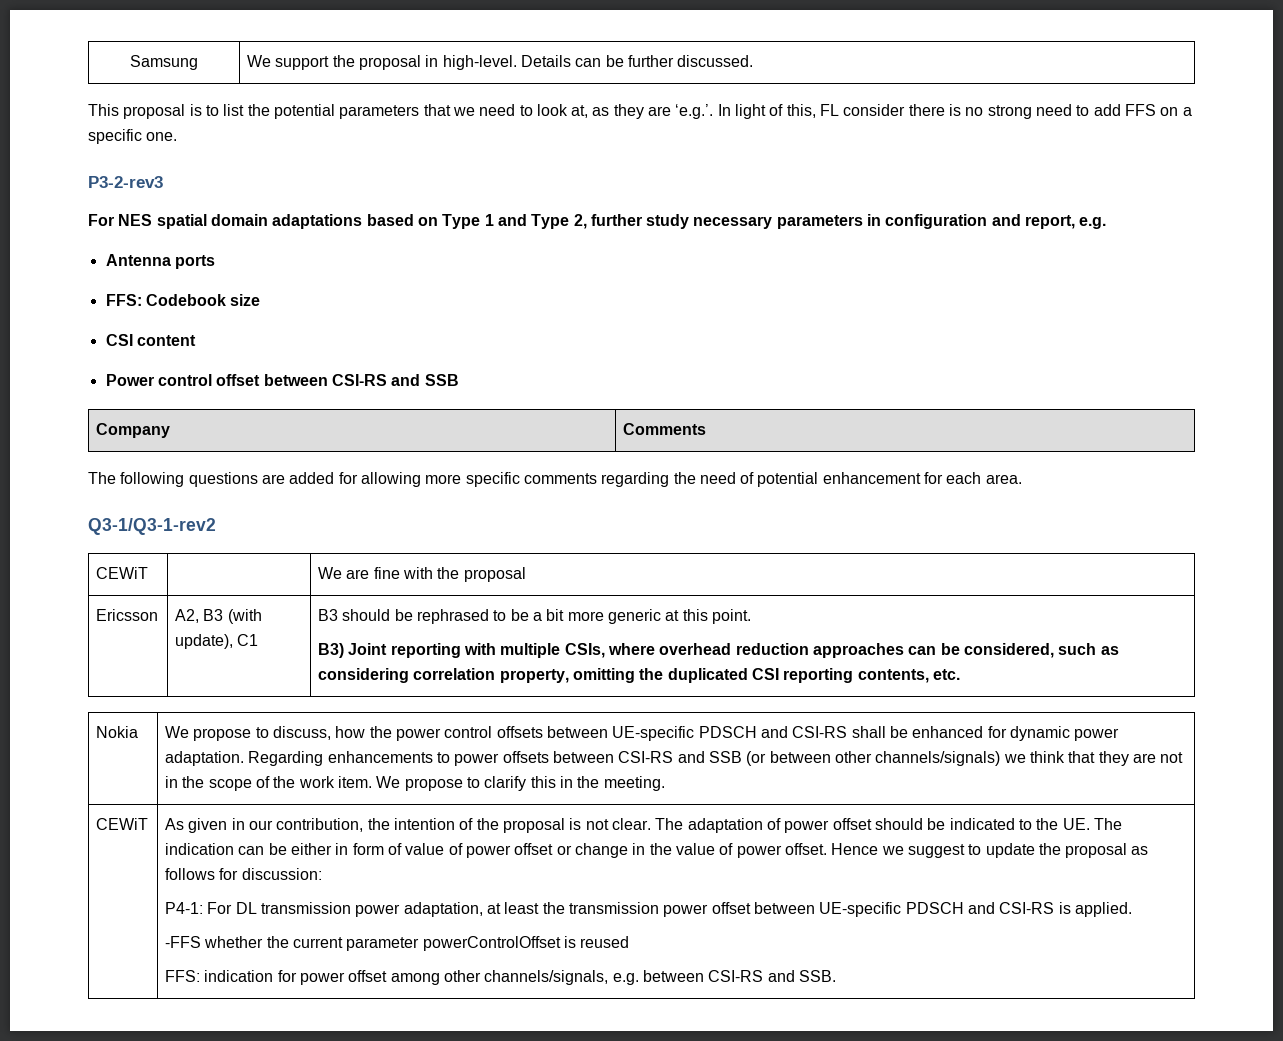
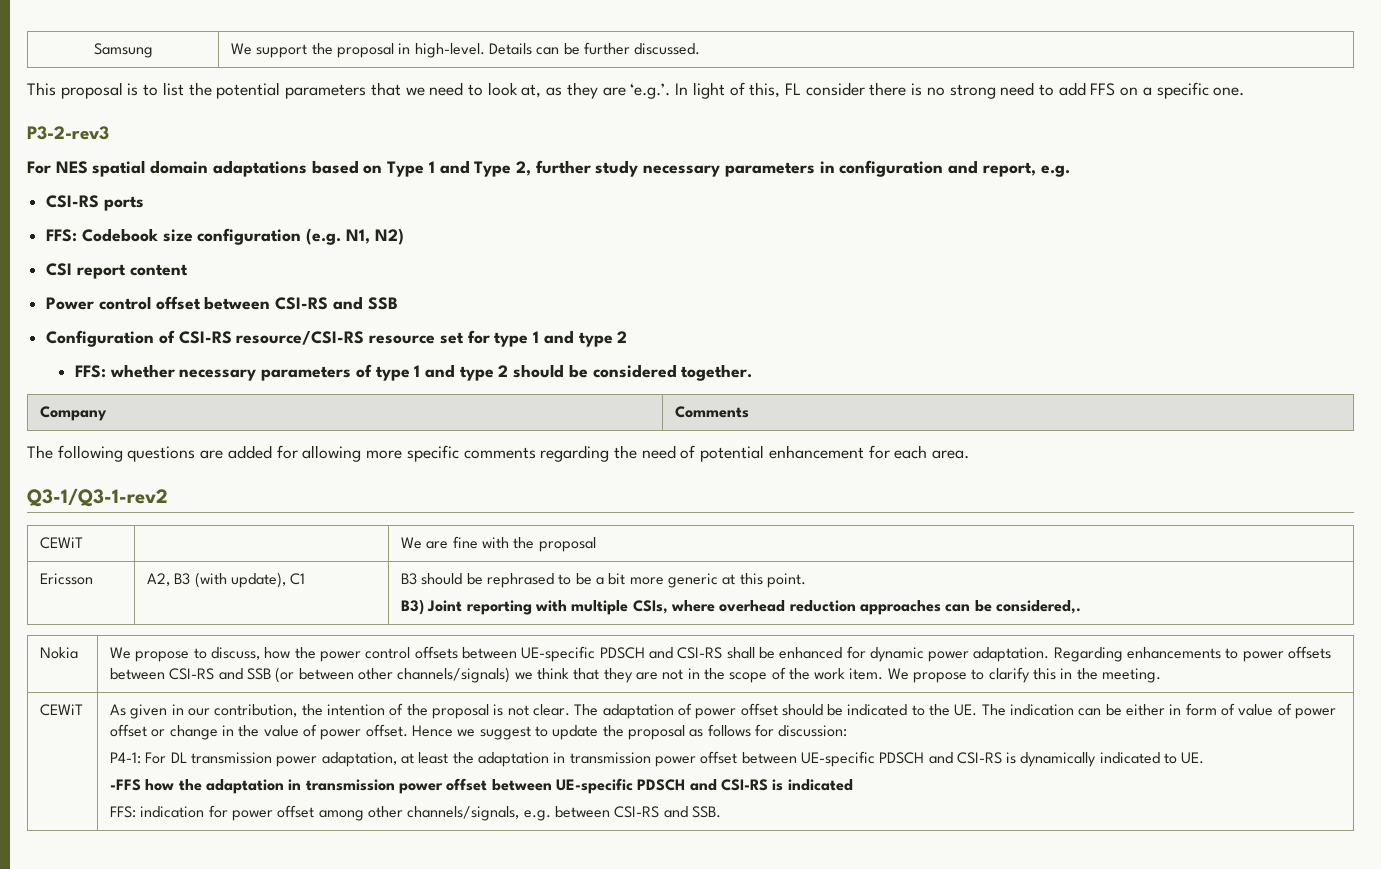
[105,254,171,266] Antenna -> [46,195,100,208] CSI-RS
[105,334,133,346] // CSI -> [197,228,404,245] [46,263,126,279] configuration (e.g. N1, N2) // CSI report
(459, 380) none -> [46,330,628,347] [74,364,753,381] // Configuration of CSI-RS resource/CSI-RS resource set for type 1 and type 2 // FFS: whether necessary parameters of type 1 and type 2 should be considered together.
[963,643,1119,658] [318,668,961,683] considered, such as considering correlation property, omitting the duplicated CSI reporting contents, etc. -> [995,600,1081,614] considered,.
[569,902,1132,917] [165,936,630,951] transmission power offset between UE-specific PDSCH and CSI-RS is applied. // -FFS whether the current parameter powerControlOffset is reused -> [477,751,1205,767] [110,778,853,794] adaptation in transmission power offset between UE-specific PDSCH and CSI-RS is dynamically indicated to UE. // -FFS how the adaptation in transmission power offset between UE-specific PDSCH and CSI-RS is indicated

